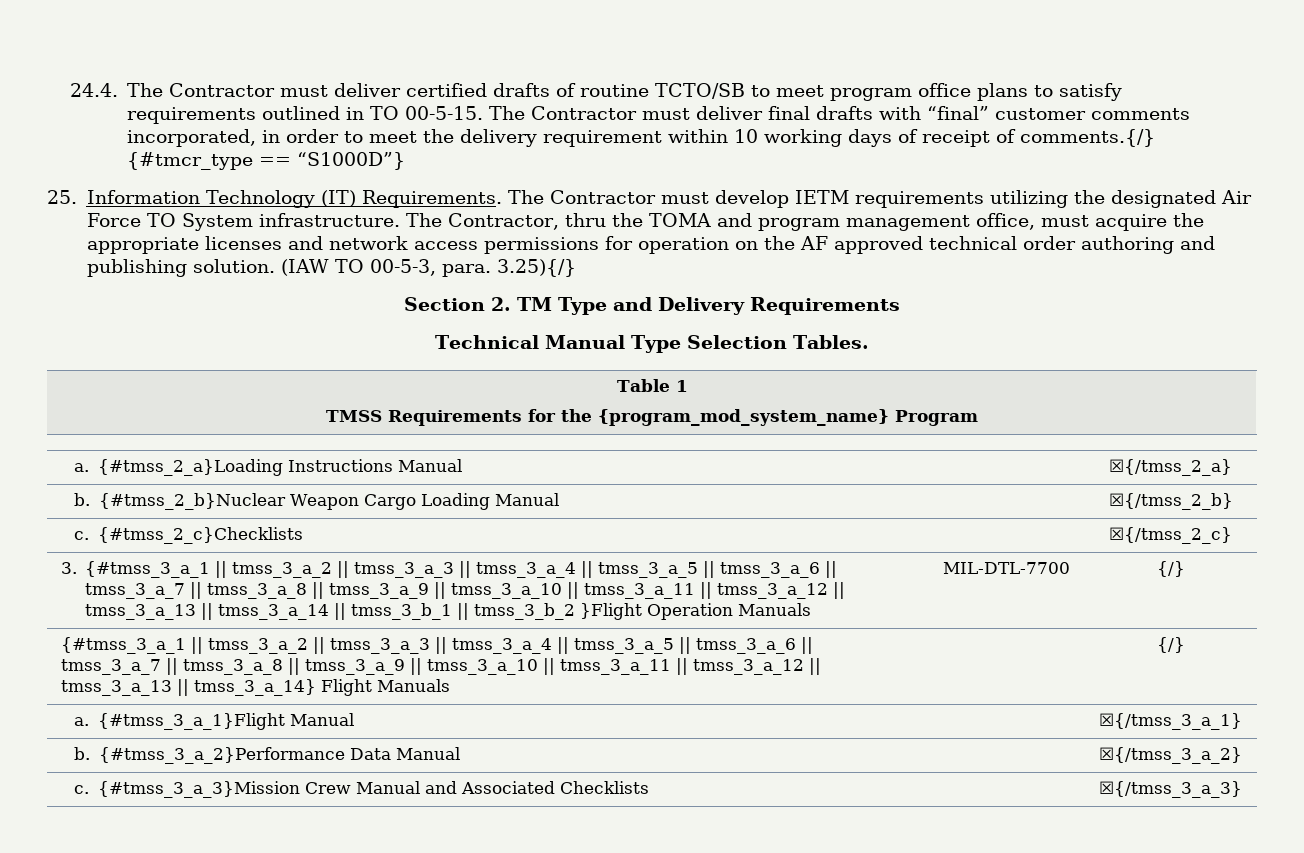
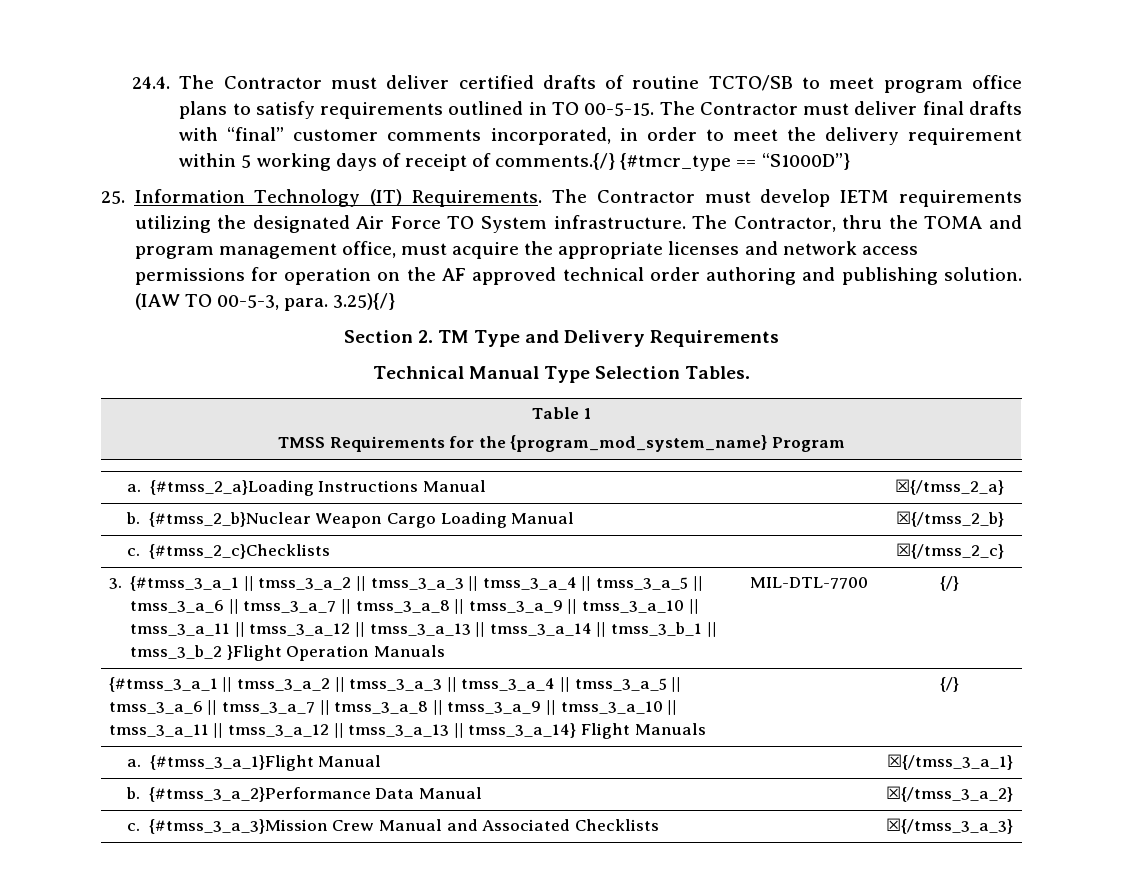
[734,129,759,143] 10 -> [241,155,252,168] 5

